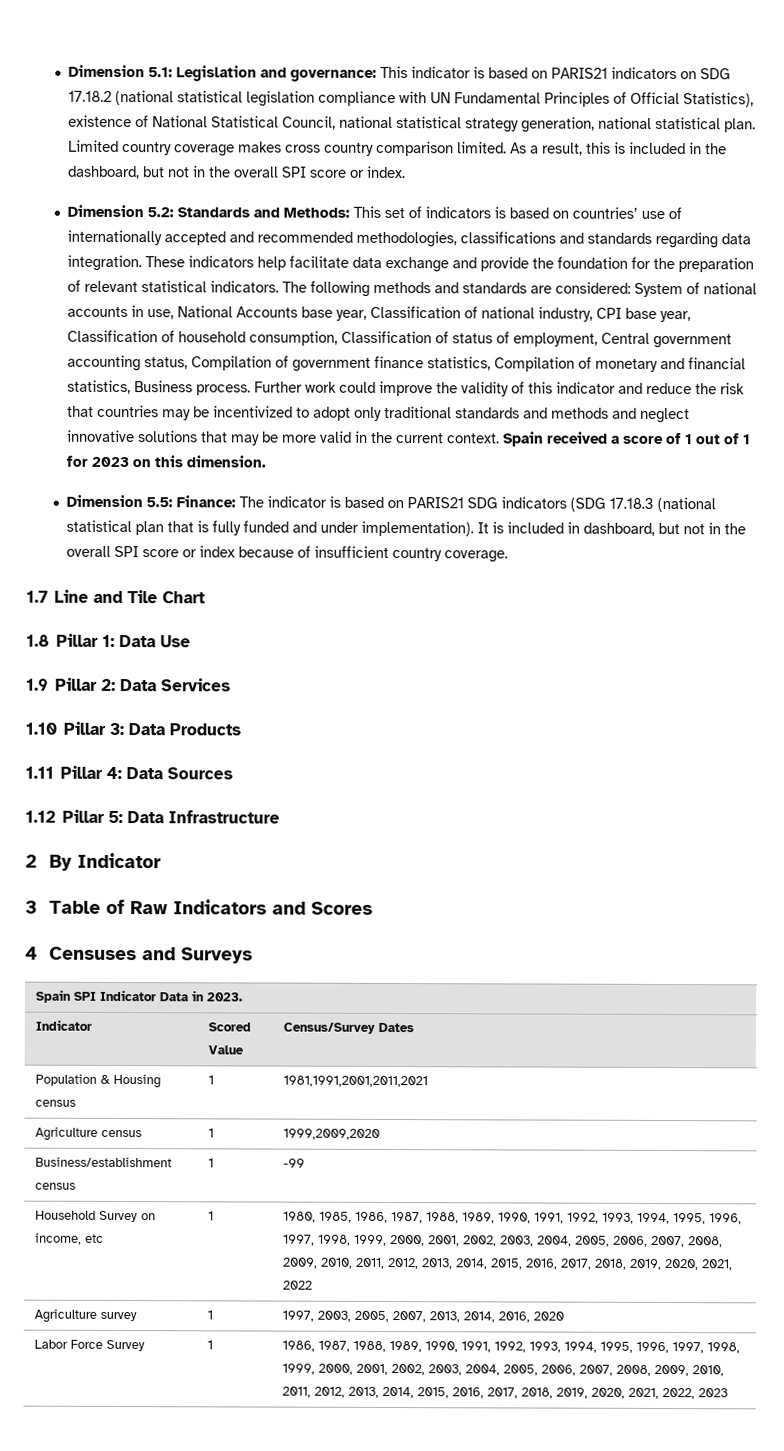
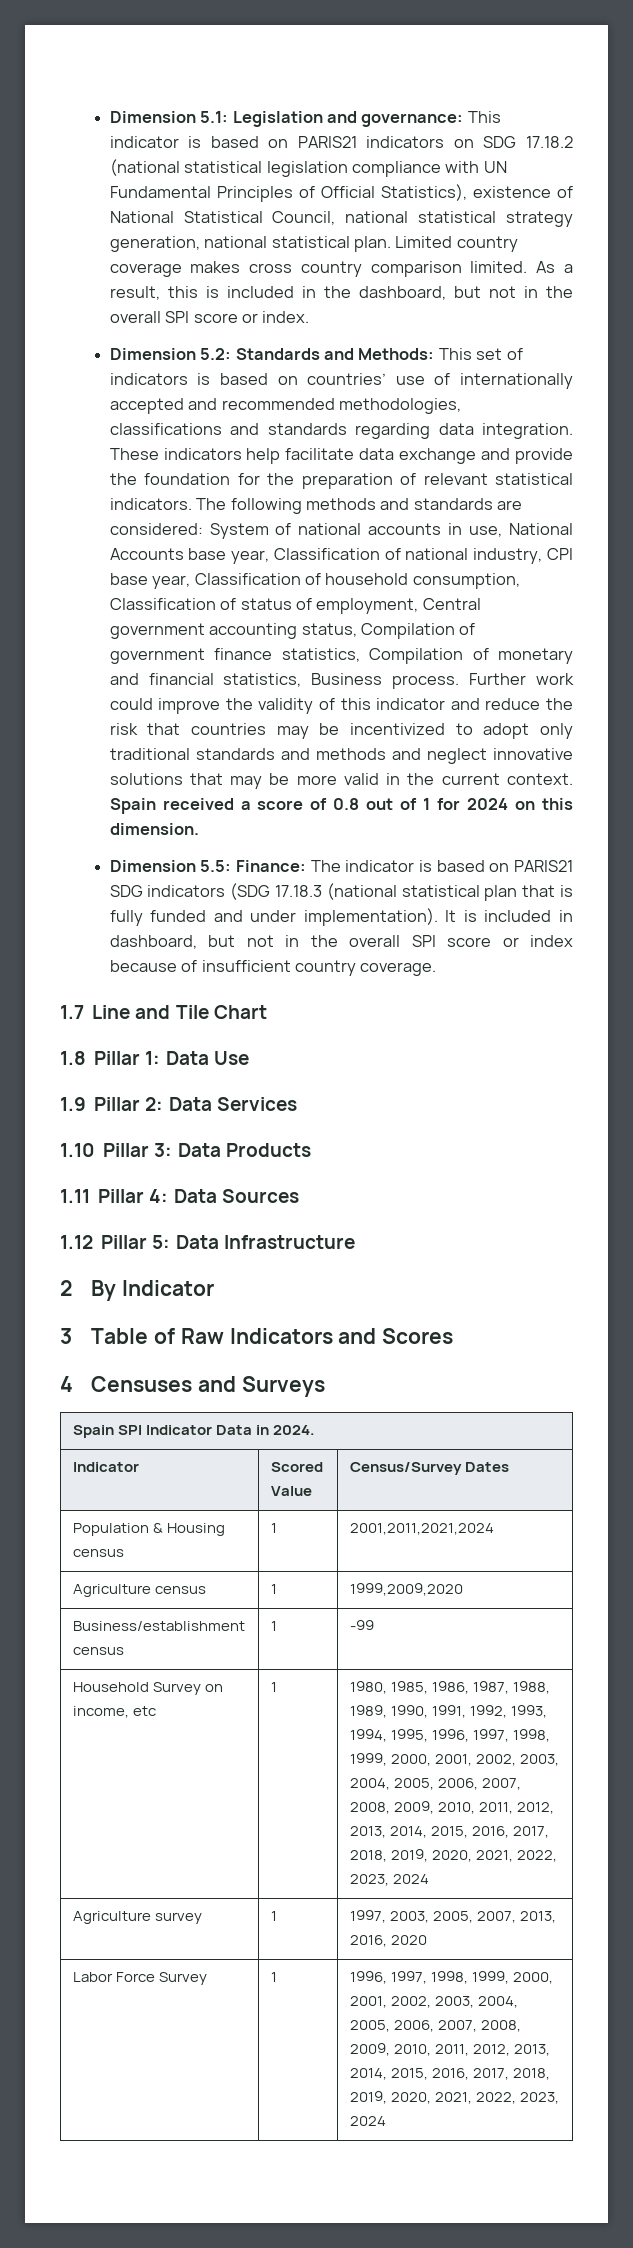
[685,434,694,445] 1 -> [333,798,360,810] 0.8
[91,456,130,468] 2023 -> [467,798,509,810] 2024
[206,992,244,1002] 2023. -> [272,1425,315,1435] 2024.
[283,1075,429,1088] 1981,1991,2001,2011,2021 -> [349,1523,494,1535] 2001,2011,2021,2024
[282,1280,313,1290] 2022 -> [516,1850,557,1862] [349,1874,429,1886] 2022, 2023, 2024
[463,1311,496,1323] 2014, -> (556, 1917) none
[282,1340,634,1353] 1986, 1987, 1988, 1989, 1990, 1991, 1992, 1993, 1994, 1995, -> (277, 1977) none
[698,1388,729,1398] 2023 -> [519,2092,559,2104] [349,2116,386,2126] 2023, 2024

